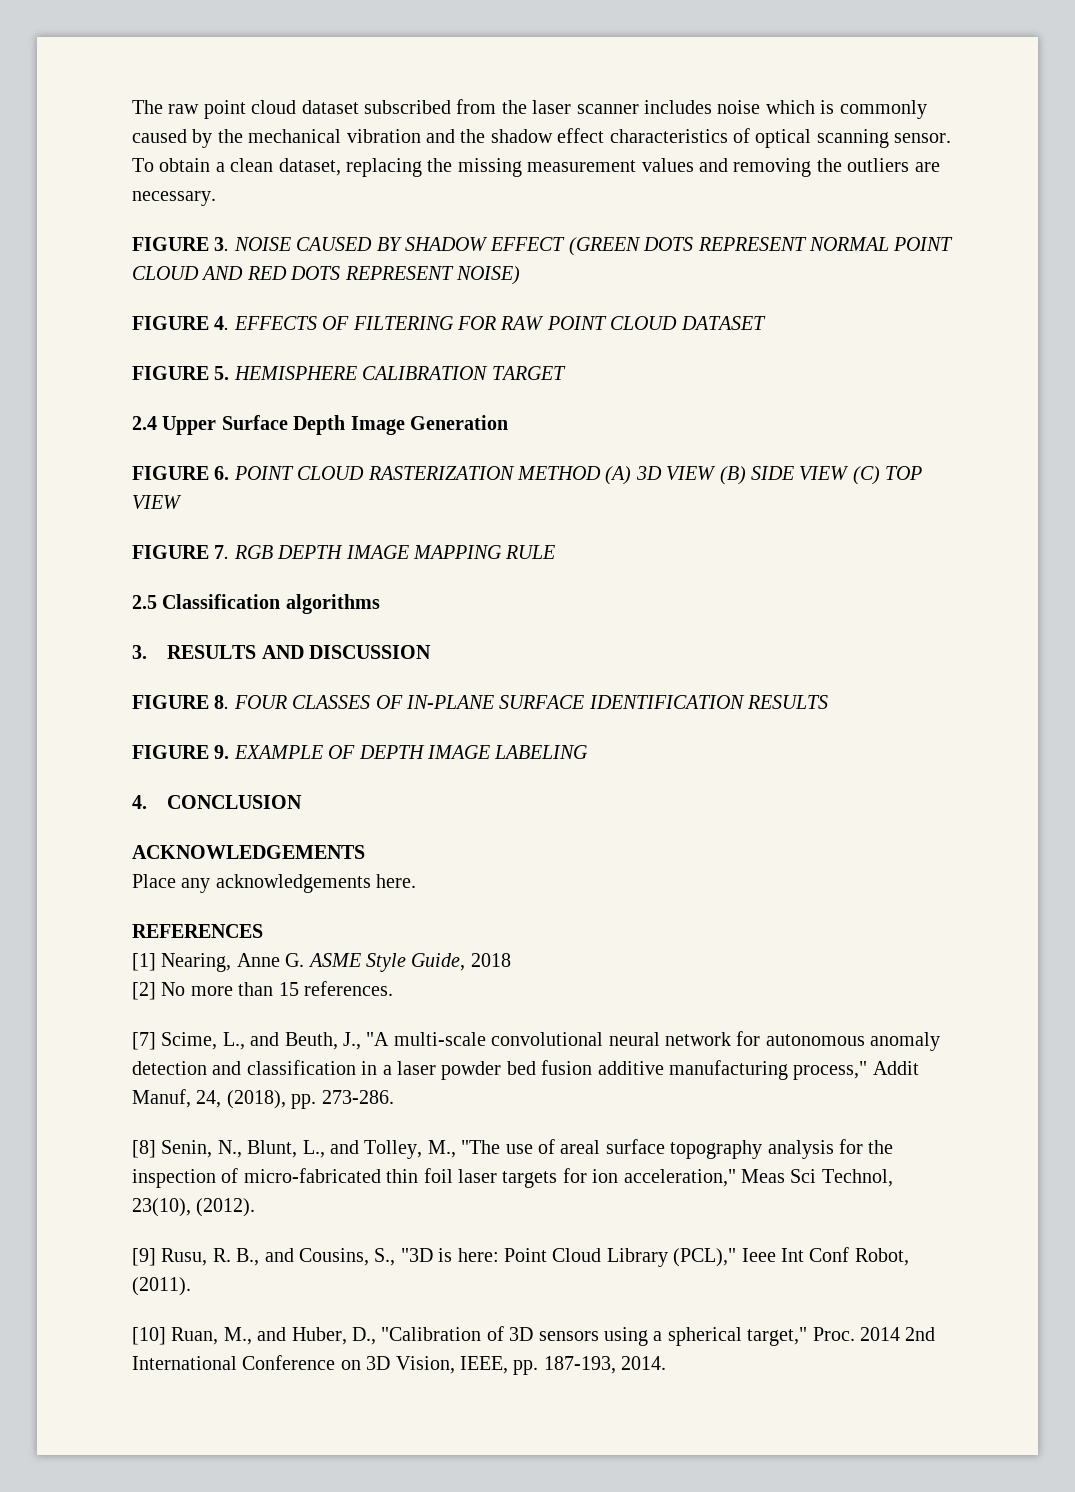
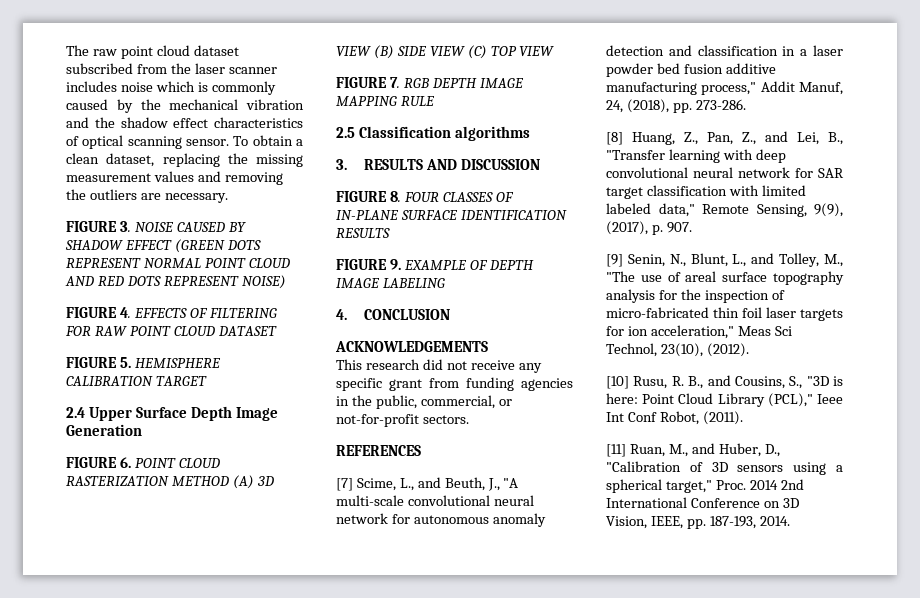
[132,874,417,893] [132,924,263,938] [132,953,511,972] [132,981,393,1000] Place any acknowledgements here. // REFERENCES // [1] Nearing, Anne G. ASME Style Guide, 2018 // [2] No more than 15 references. -> [336,359,542,373] [336,377,573,391] [336,395,512,409] [336,414,469,427] [336,445,421,456] This research did not receive any specific grant from funding agencies in the public, commercial, or not-for-profit sectors. // REFERENCES
(156, 1149) none -> [632,131,843,145] [606,149,786,163] [606,167,844,178] [606,185,806,199] [606,203,843,217] [606,221,692,235] [606,254,623,267] Huang, Z., Pan, Z., and Lei, B., "Transfer learning with deep convolutional neural network for SAR target classification with limited labeled data," Remote Sensing, 9(9), (2017), p. 907. // [9]
[132,1248,156,1266] [9] -> [606,376,629,389] [10]
[132,1327,166,1345] [10] -> [606,444,626,457] [11]

